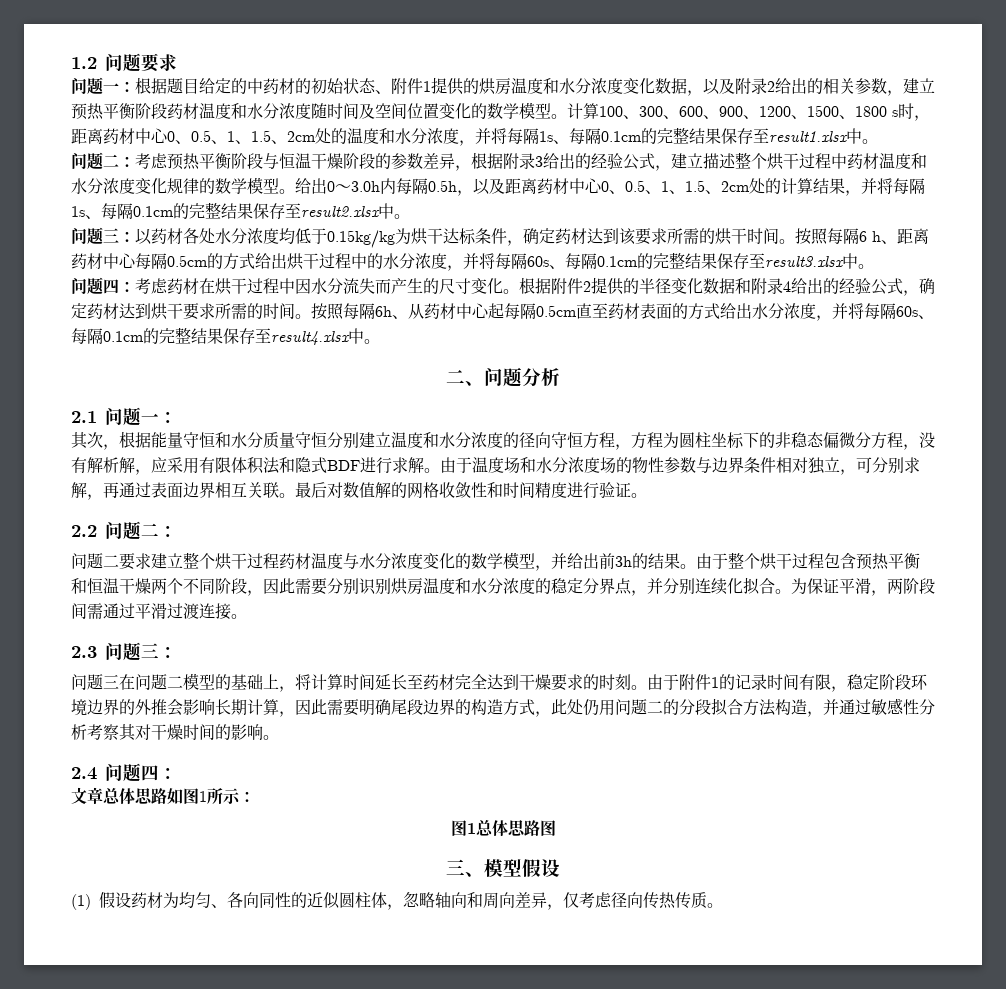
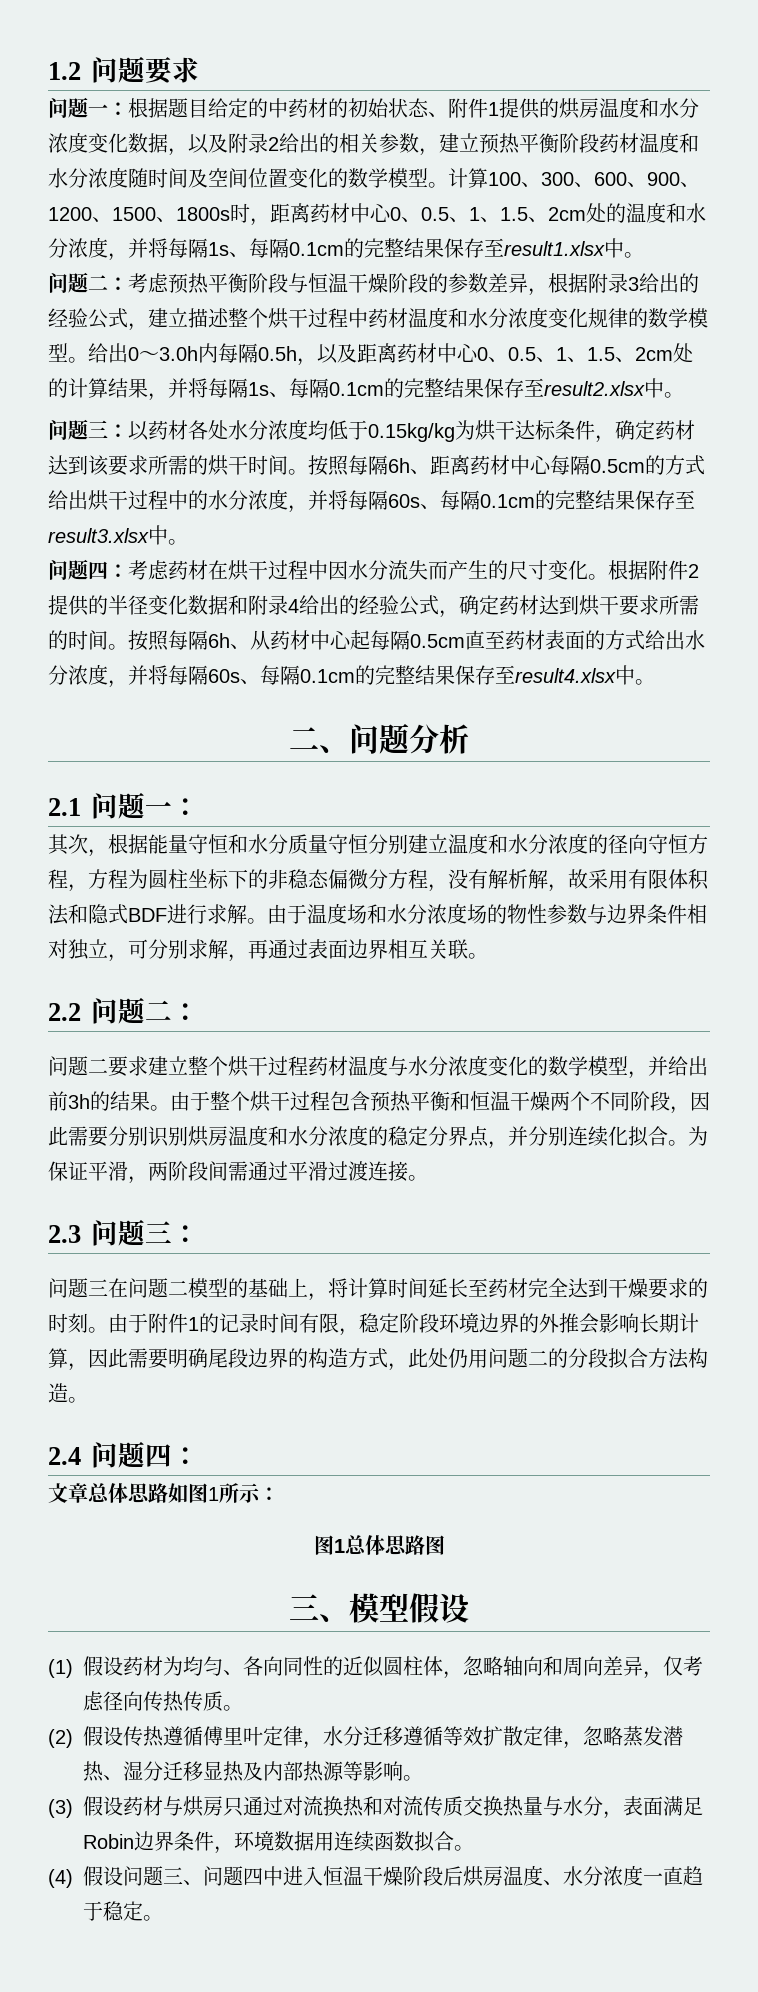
[855,106,898,117] 1800 s -> [176,207,230,221] 1800s
[859,231,881,242] 6 h -> [388,458,410,473] 6h
[151,457,167,473] 应 -> [568,869,588,889] 故
[295,482,647,499] 最后对数值解的网格收敛性和时间精度进行验证。 -> (488, 956) none
[807,698,935,717] [71,724,263,741] ，并通过敏感性分析考察其对干燥时间的影响 -> (68, 1393) none
(723, 905) none -> [48,1726,683,1749] [83,1761,423,1782] [48,1796,703,1819] [83,1831,474,1854] [48,1865,703,1888] [83,1901,163,1921] // (2)假设传热遵循傅里叶定律，水分迁移遵循等效扩散定律，忽略蒸发潜热、湿分迁移显热及内部热源等影响。 // (3)假设药材与烘房只通过对流换热和对流传质交换热量与水分，表面满足Robin边界条件，环境数据用连续函数拟合。 // (4)假设问题三、问题四中进入恒温干燥阶段后烘房温度、水分浓度一直趋于稳定。

